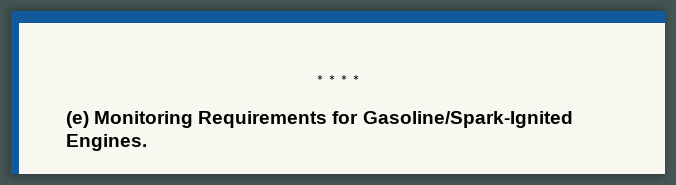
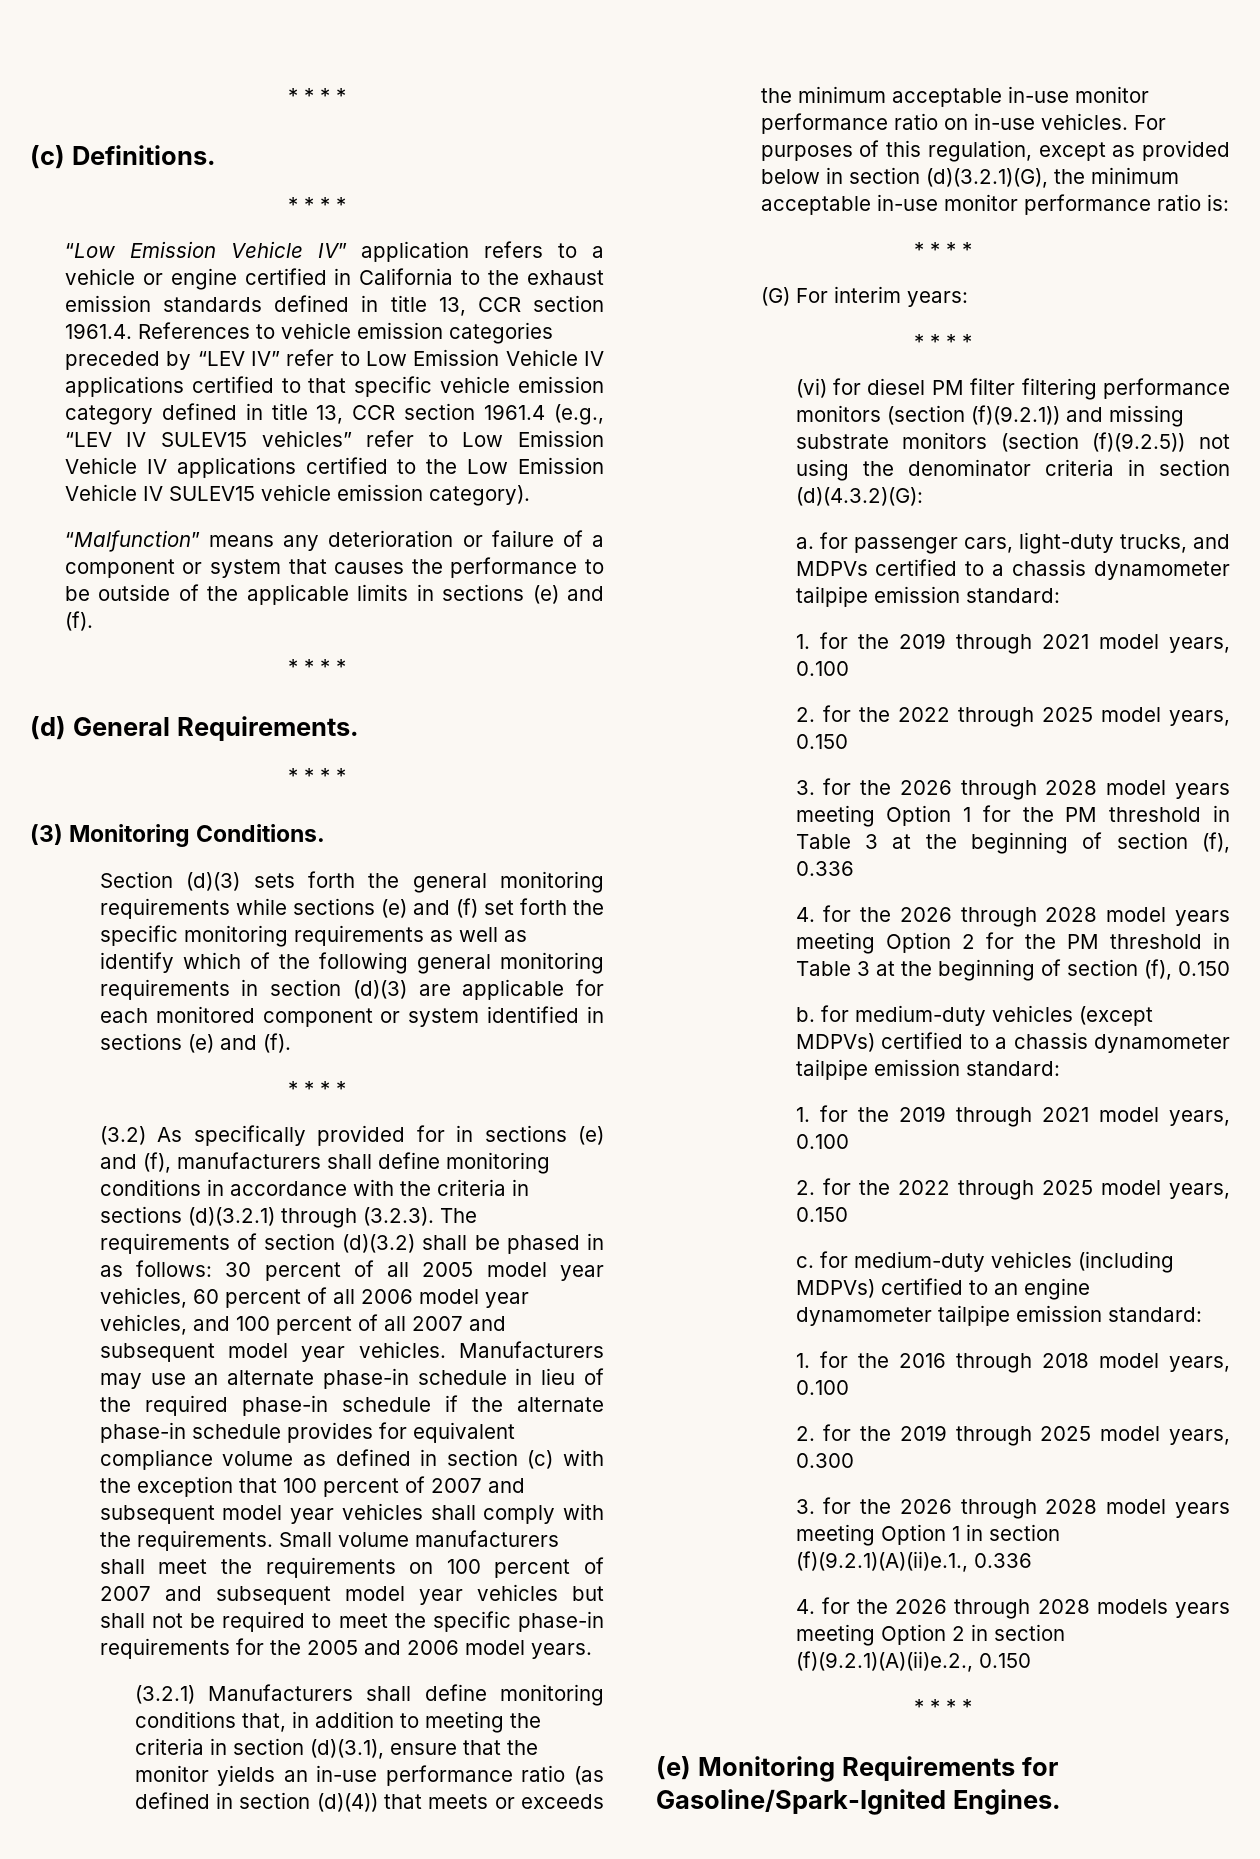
[315,75,361,86] * * * * -> [288,88,346,103] [30,145,216,169] [288,197,346,212] [64,241,604,262] [64,268,605,290] [64,295,604,316] [64,322,553,344] [64,349,604,370] [64,376,604,397] [64,403,605,425] [64,430,604,447] [64,457,604,478] [64,484,530,506] [64,530,604,552] [64,557,604,578] [64,584,604,605] [64,611,93,631] [288,659,346,674] [30,716,359,741] [288,768,346,783] [30,824,326,847] [99,871,604,893] [99,898,604,919] [99,925,527,947] [99,952,604,974] [99,979,604,1000] [99,1006,604,1027] [99,1033,291,1053] [288,1081,346,1096] [99,1125,604,1146] [99,1152,550,1174] [99,1179,529,1196] [99,1206,477,1228] [99,1233,604,1254] [99,1260,604,1281] [99,1287,529,1308] [99,1314,506,1335] [99,1341,604,1362] [99,1368,604,1389] [99,1395,605,1416] [99,1422,515,1443] [99,1449,605,1470] [99,1476,525,1497] [99,1503,604,1524] [99,1530,559,1551] [99,1557,605,1578] [99,1584,605,1605] [99,1611,604,1632] [99,1638,592,1659] [134,1684,604,1706] [134,1711,541,1733] [134,1738,538,1759] [134,1765,604,1786] [134,1792,605,1812] [760,86,1149,107] [760,113,1166,134] [760,140,1230,162] [760,167,1179,188] [760,194,1229,215] [914,242,972,257] [760,286,968,307] [914,334,972,349] [795,378,1230,400] [795,405,1184,427] [795,432,1230,452] [795,459,1230,481] [795,487,923,506] [795,532,1230,554] [795,559,1230,580] [795,586,1060,607] [795,632,1230,654] [795,661,849,676] [795,705,1230,727] [795,734,848,749] [795,778,1230,800] [795,805,1230,827] [795,832,1230,854] [795,861,854,876] [795,905,1230,927] [795,932,1230,954] [795,959,1230,981] [795,1005,1153,1026] [795,1032,1230,1053] [795,1059,1060,1080] [795,1105,1230,1127] [795,1134,849,1149] [795,1178,1230,1200] [795,1207,848,1222] [795,1251,1174,1273] [795,1278,1090,1300] [795,1305,1202,1326] [795,1351,1230,1373] [795,1380,849,1395] [795,1424,1230,1446] [795,1453,854,1468] [795,1497,1230,1519] [795,1524,1060,1546] [795,1551,1032,1572] [795,1597,1230,1619] [795,1624,1065,1646] [795,1651,1031,1672] [914,1699,972,1714] * * * * // (c) Definitions. // * * * * // “Low Emission Vehicle IV” application refers to a vehicle or engine certified in California to the exhaust emission standards defined in title 13, CCR section 1961.4. References to vehicle emission categories preceded by “LEV IV” refer to Low Emission Vehicle IV applications certified to that specific vehicle emission category defined in title 13, CCR section 1961.4 (e.g., “LEV IV SULEV15 vehicles” refer to Low Emission Vehicle IV applications certified to the Low Emission Vehicle IV SULEV15 vehicle emission category). // “Malfunction” means any deterioration or failure of a component or system that causes the performance to be outside of the applicable limits in sections (e) and (f). // * * * * // (d) General Requirements. // * * * * // (3) Monitoring Conditions. // Section (d)(3) sets forth the general monitoring requirements while sections (e) and (f) set forth the specific monitoring requirements as well as identify which of the following general monitoring requirements in section (d)(3) are applicable for each monitored component or system identified in sections (e) and (f). // * * * * // (3.2) As specifically provided for in sections (e) and (f), manufacturers shall define monitoring conditions in accordance with the criteria in sections (d)(3.2.1) through (3.2.3). The requirements of section (d)(3.2) shall be phased in as follows: 30 percent of all 2005 model year vehicles, 60 percent of all 2006 model year vehicles, and 100 percent of all 2007 and subsequent model year vehicles. Manufacturers may use an alternate phase-in schedule in lieu of the required phase-in schedule if the alternate phase-in schedule provides for equivalent compliance volume as defined in section (c) with the exception that 100 percent of 2007 and subsequent model year vehicles shall comply with the requirements. Small volume manufacturers shall meet the requirements on 100 percent of 2007 and subsequent model year vehicles but shall not be required to meet the specific phase-in requirements for the 2005 and 2006 model years. // (3.2.1) Manufacturers shall define monitoring conditions that, in addition to meeting the criteria in section (d)(3.1), ensure that the monitor yields an in-use performance ratio (as defined in section (d)(4)) that meets or exceeds the minimum acceptable in-use monitor performance ratio on in-use vehicles. For purposes of this regulation, except as provided below in section (d)(3.2.1)(G), the minimum acceptable in-use monitor performance ratio is: // * * * * // (G) For interim years: // * * * * // (vi) for diesel PM filter filtering performance monitors (section (f)(9.2.1)) and missing substrate monitors (section (f)(9.2.5)) not using the denominator criteria in section (d)(4.3.2)(G): // a. for passenger cars, light-duty trucks, and MDPVs certified to a chassis dynamometer tailpipe emission standard: // 1. for the 2019 through 2021 model years, 0.100 // 2. for the 2022 through 2025 model years, 0.150 // 3. for the 2026 through 2028 model years meeting Option 1 for the PM threshold in Table 3 at the beginning of section (f), 0.336 // 4. for the 2026 through 2028 model years meeting Option 2 for the PM threshold in Table 3 at the beginning of section (f), 0.150 // b. for medium-duty vehicles (except MDPVs) certified to a chassis dynamometer tailpipe emission standard: // 1. for the 2019 through 2021 model years, 0.100 // 2. for the 2022 through 2025 model years, 0.150 // c. for medium-duty vehicles (including MDPVs) certified to an engine dynamometer tailpipe emission standard: // 1. for the 2016 through 2018 model years, 0.100 // 2. for the 2019 through 2025 model years, 0.300 // 3. for the 2026 through 2028 model years meeting Option 1 in section (f)(9.2.1)(A)(ii)e.1., 0.336 // 4. for the 2026 through 2028 models years meeting Option 2 in section (f)(9.2.1)(A)(ii)e.2., 0.150 // * * * *

